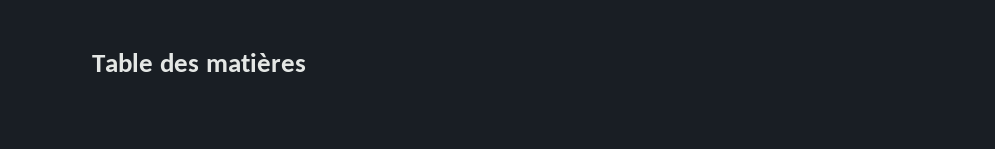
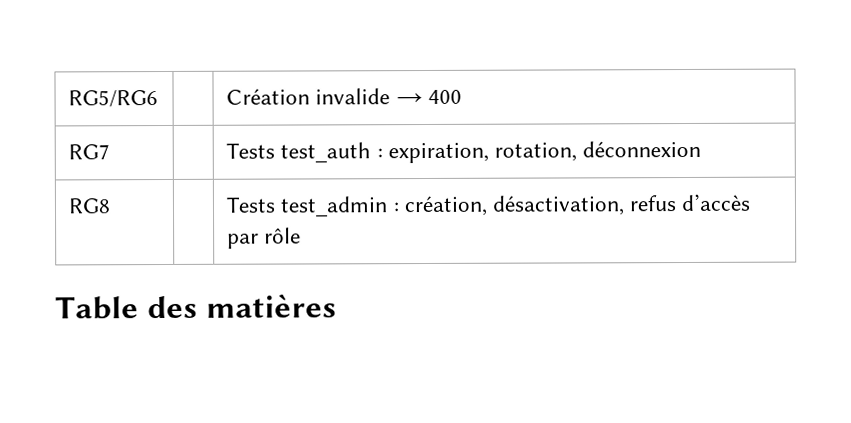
(92, 62) none -> [68,90,159,108] [226,88,462,105] [68,144,111,160] [226,140,702,164] [68,198,112,214] [226,193,751,217] [227,227,302,249] RG5/RG6 | | Création invalide → 400 // RG7 | | Tests test_auth : expiration, rotation, déconnexion // RG8 | | Tests test_admin : création, désactivation, refus d’accès par rôle //

